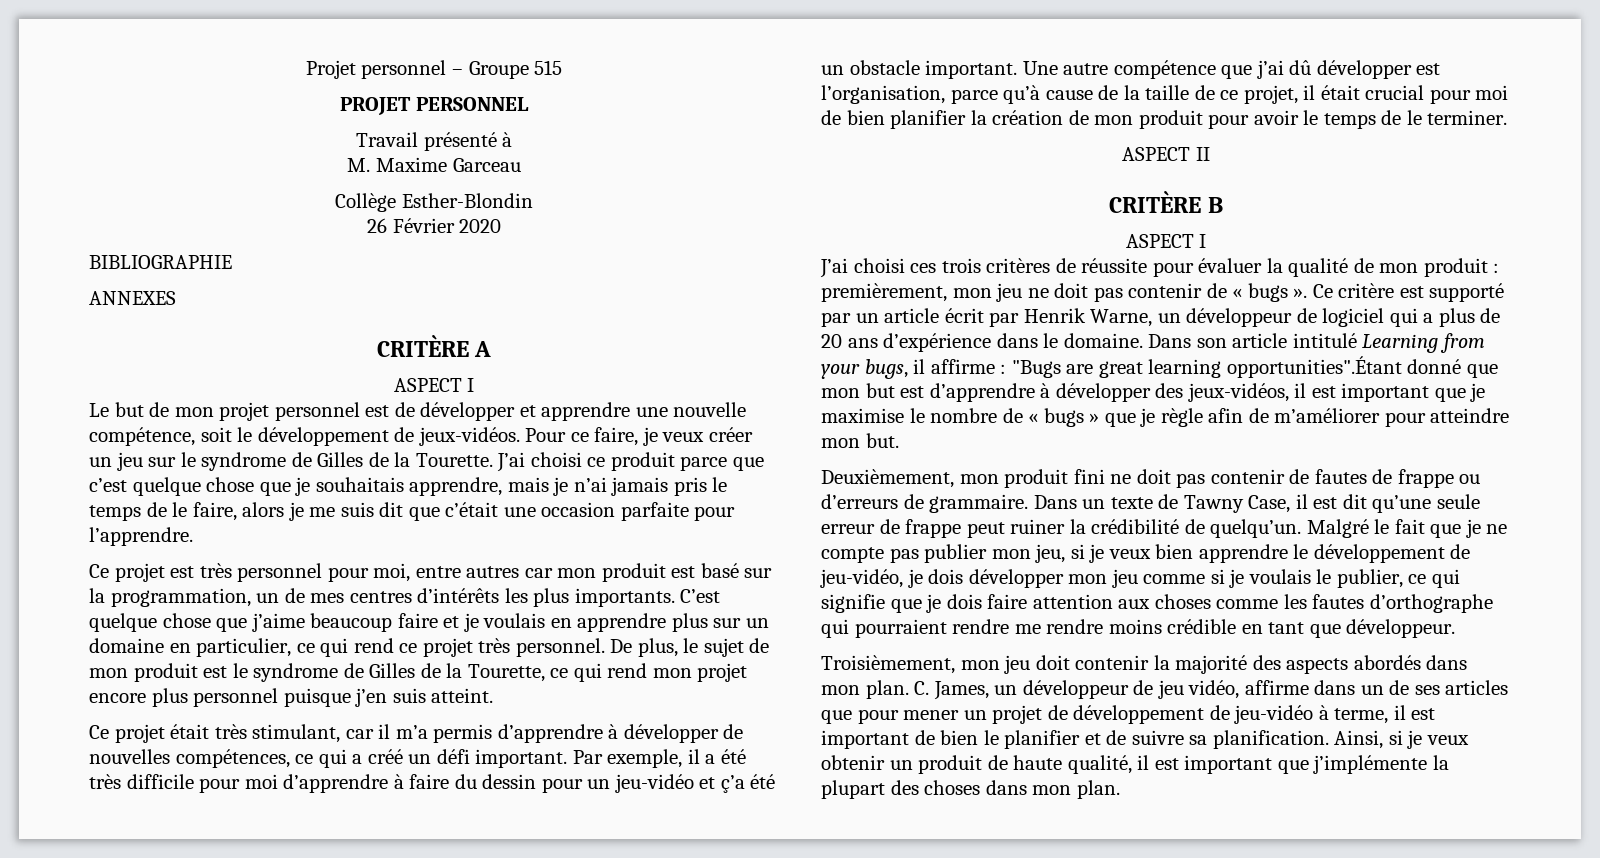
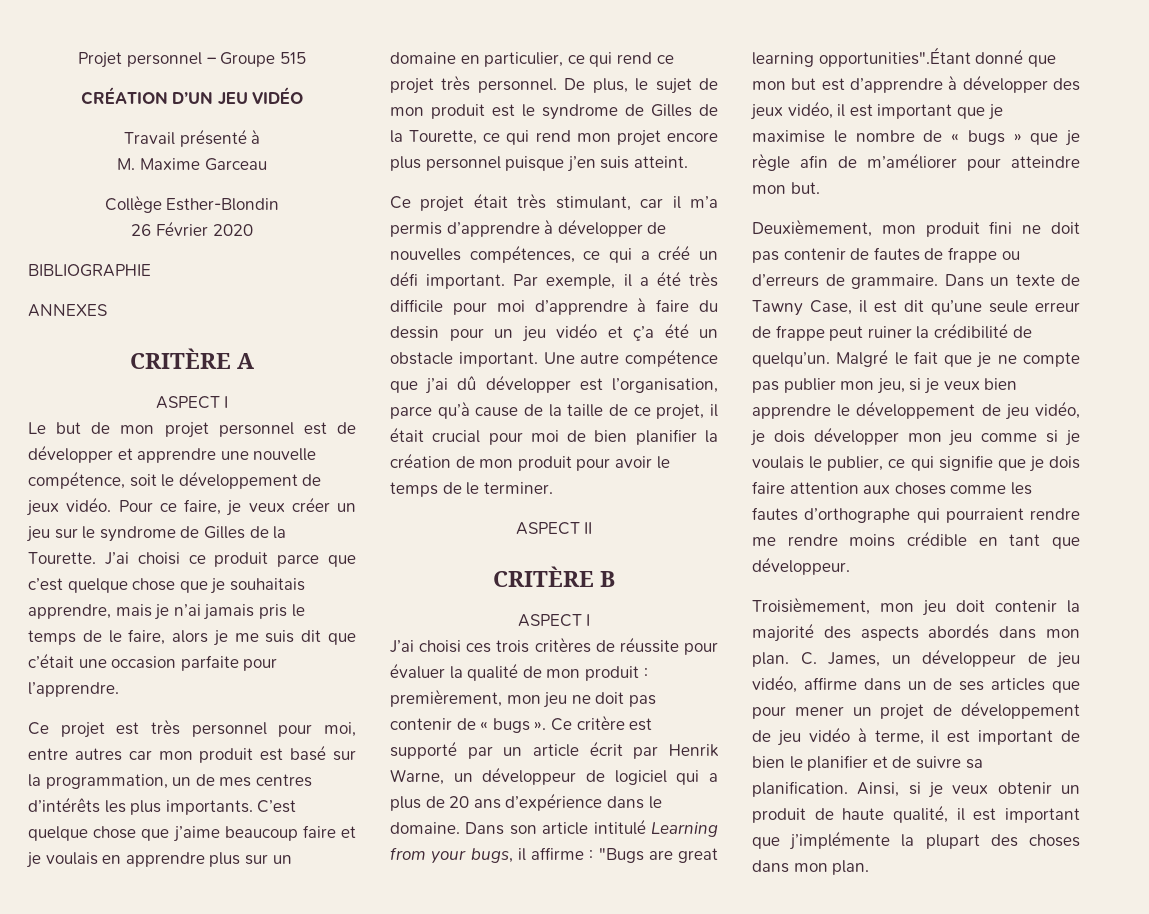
[340,97,529,115] PROJET PERSONNEL -> [80,87,304,105] CRÉATION D’UN JEU VIDÉO
[418,427,520,446] jeux-vidéos. -> [26,497,112,516] jeux vidéo.
[614,774,694,793] jeu-vidéo -> [521,323,597,342] jeu vidéo
[1187,383,1289,402] jeux-vidéos, -> [750,101,833,120] jeux vidéo,
[820,569,903,588] jeu-vidéo, -> [1004,401,1080,420] jeu vidéo,
[1234,705,1314,724] jeu-vidéo -> [776,727,850,746] jeu vidéo

